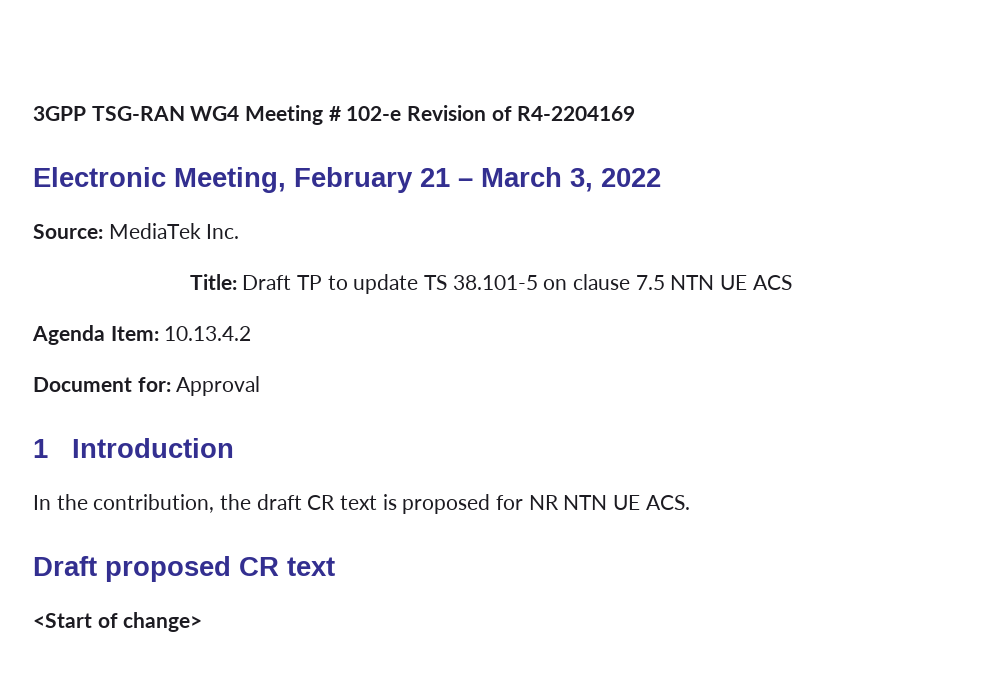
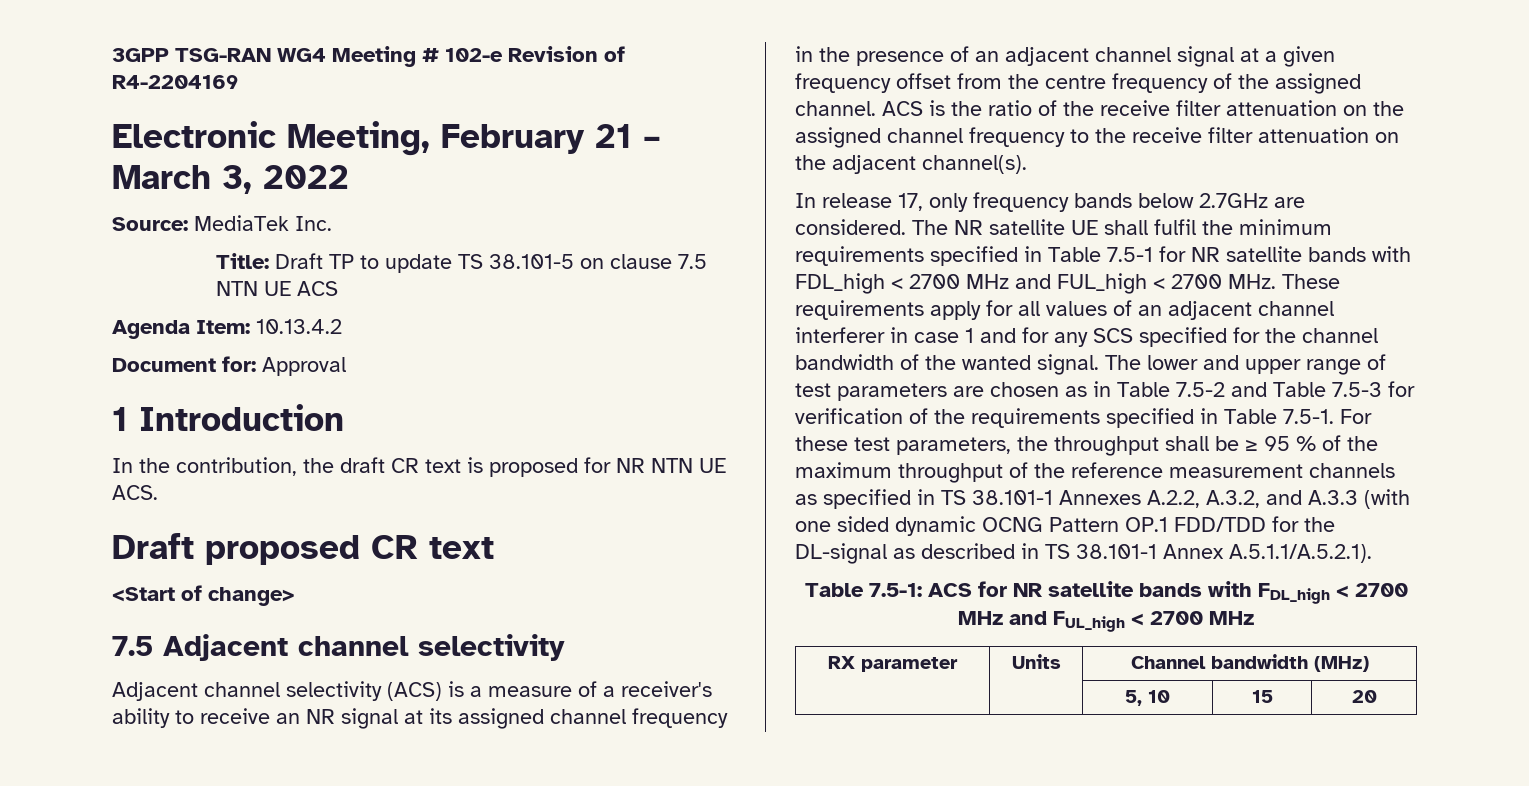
(203, 622) none -> [112,634,565,661] [112,681,712,701] [112,708,728,729] [795,46,1335,67] [795,73,1361,94] [795,100,1404,116] [795,127,1399,148] [795,155,1027,174] [795,192,1305,212] [795,219,1332,235] [795,246,1411,266] [795,273,1340,294] [795,300,1334,320] [795,327,1378,347] [795,354,1386,375] [795,381,1415,401] [795,408,1372,428] [795,435,1378,456] [795,462,1395,483] [795,489,1410,509] [795,516,1335,536] [795,543,1372,564] [804,581,1408,604] [958,611,1254,632] [828,656,958,672] [1011,654,1061,669] [1130,654,1369,672] [1125,690,1170,706] [1251,690,1273,703] [1351,690,1377,703] // 7.5 Adjacent channel selectivity // Adjacent channel selectivity (ACS) is a measure of a receiver's ability to receive an NR signal at its assigned channel frequency in the presence of an adjacent channel signal at a given frequency offset from the centre frequency of the assigned channel. ACS is the ratio of the receive filter attenuation on the assigned channel frequency to the receive filter attenuation on the adjacent channel(s). // In release 17, only frequency bands below 2.7GHz are considered. The NR satellite UE shall fulfil the minimum requirements specified in Table 7.5-1 for NR satellite bands with FDL_high < 2700 MHz and FUL_high < 2700 MHz. These requirements apply for all values of an adjacent channel interferer in case 1 and for any SCS specified for the channel bandwidth of the wanted signal. The lower and upper range of test parameters are chosen as in Table 7.5-2 and Table 7.5-3 for verification of the requirements specified in Table 7.5-1. For these test parameters, the throughput shall be ≥ 95 % of the maximum throughput of the reference measurement channels as specified in TS 38.101-1 Annexes A.2.2, A.3.2, and A.3.3 (with one sided dynamic OCNG Pattern OP.1 FDD/TDD for the DL-signal as described in TS 38.101-1 Annex A.5.1.1/A.5.2.1). // Table 7.5-1: ACS for NR satellite bands with FDL_high < 2700 MHz and FUL_high < 2700 MHz // RX parameter | Units | Channel bandwidth (MHz) // | | 5, 10 | 15 | 20

